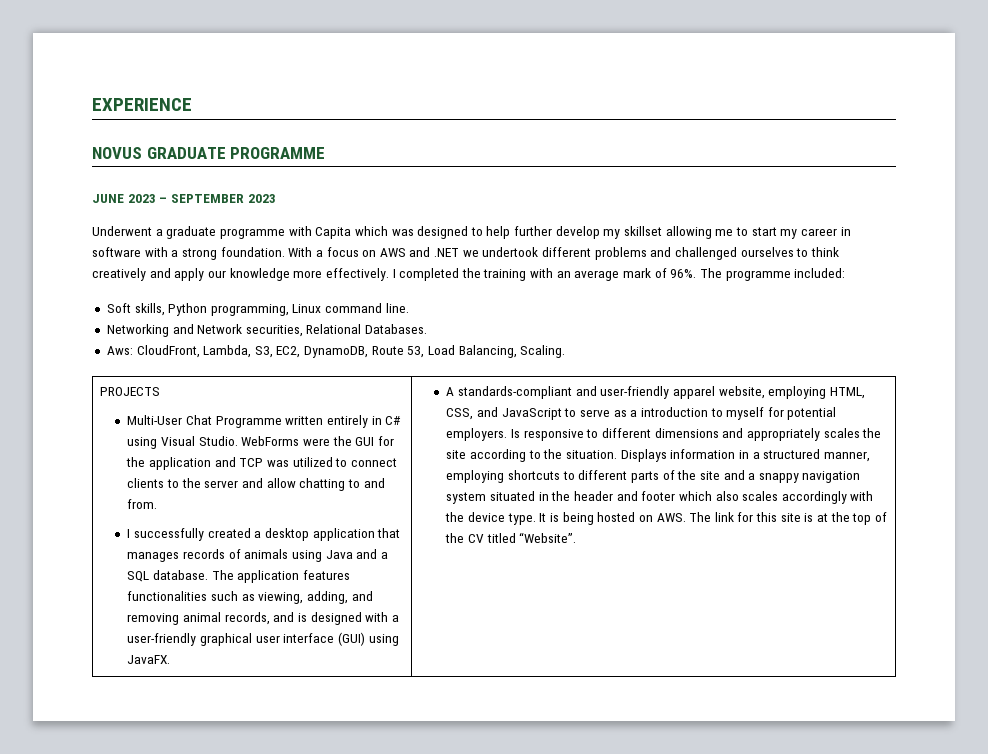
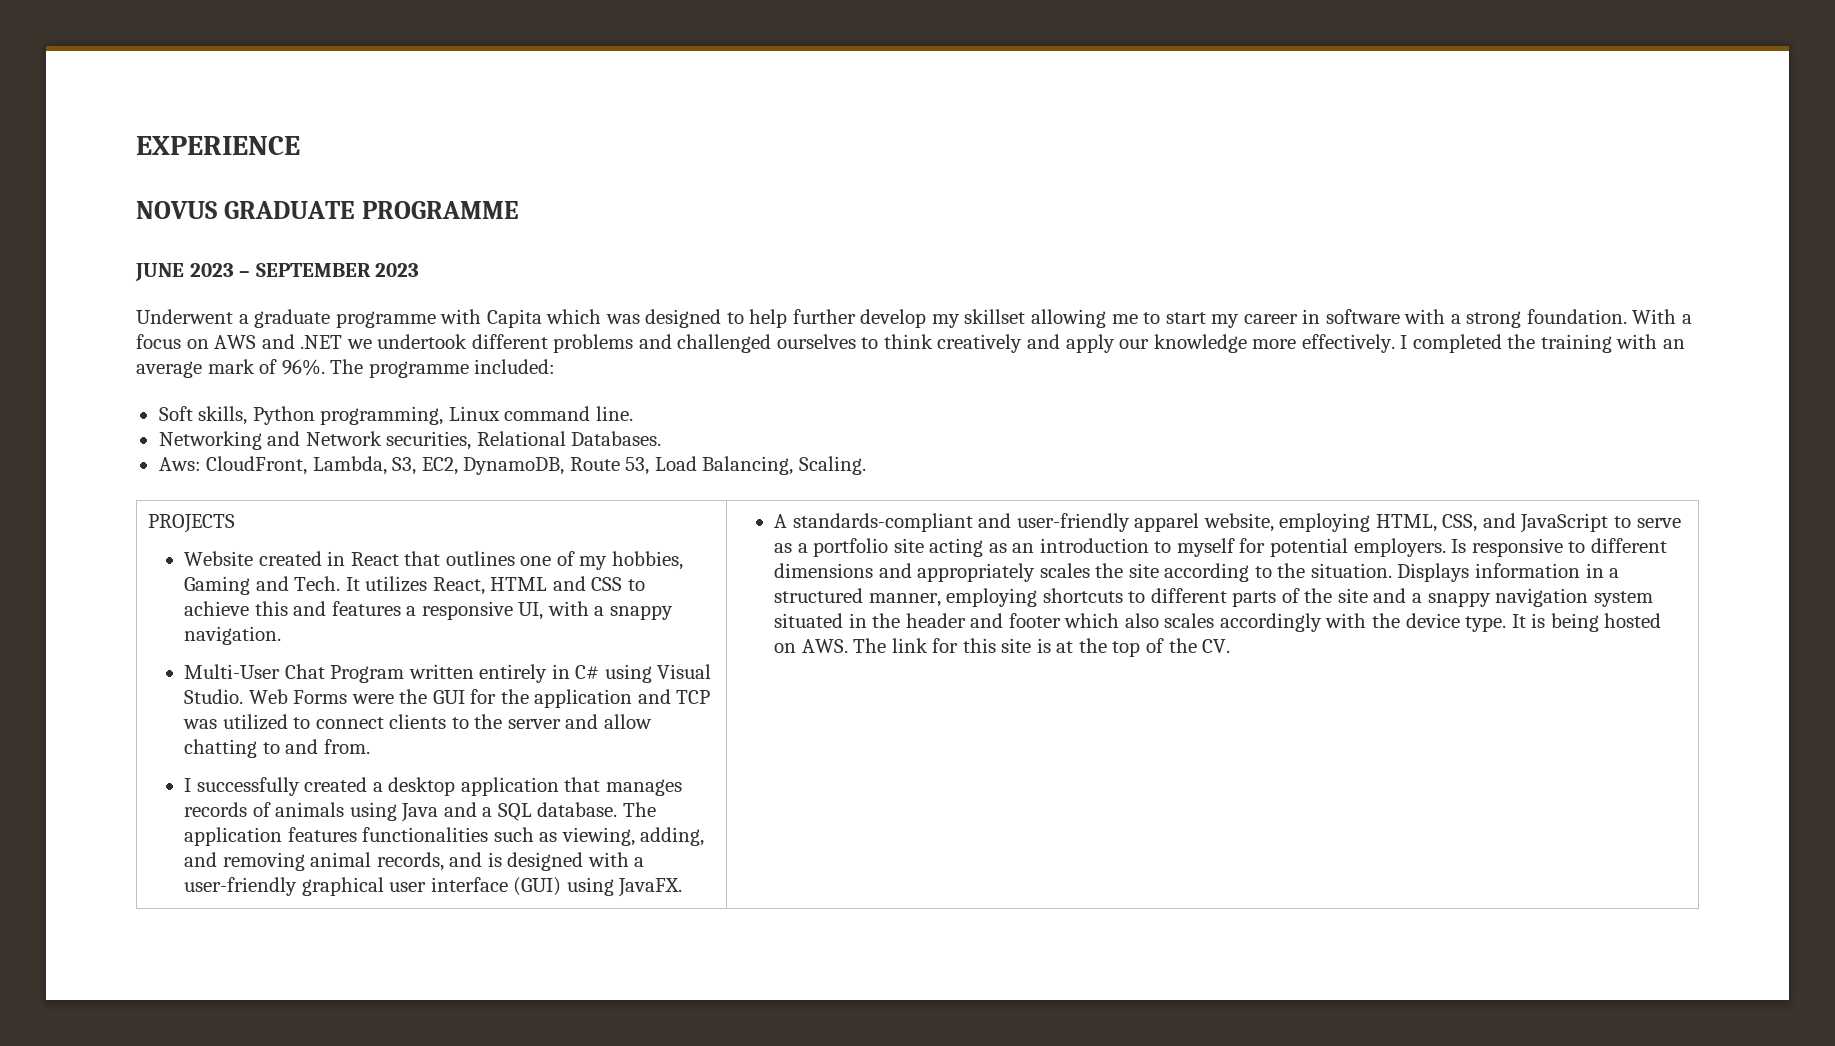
(161, 391) none -> [184,551,683,570] [184,576,645,595] [184,601,673,620] [184,626,282,645] // Website created in React that outlines one of my hobbies, Gaming and Tech. It utilizes React, HTML and CSS to achieve this and features a responsive UI, with a snappy navigation.
[215,416,282,428] Programme -> [330,665,405,683] Program
[241,436,300,446] WebForms -> [248,689,348,704] Web Forms
(638, 413) none -> [813,538,1035,557] portfolio site acting as an
[468,532,577,543] CV titled “Website”. -> [1202,639,1231,653] CV.

